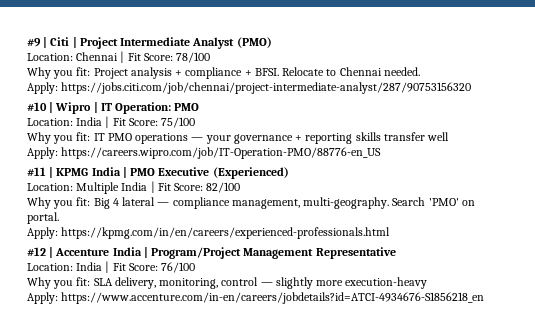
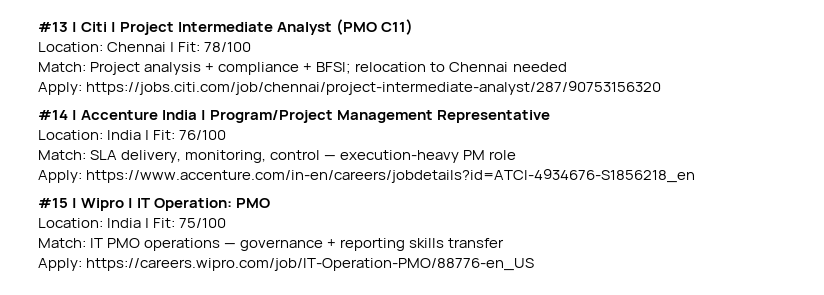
[27,38,41,47] #9 -> [38,22,68,32] #13
[236,37,272,48] (PMO) -> [336,19,414,35] (PMO C11)
[127,53,173,61] Fit Score: -> [178,42,201,52] Fit:
[27,67,91,79] Why you fit: -> [38,62,86,72] Match:
[254,67,325,76] BFSI. Relocate -> [316,62,427,74] BFSI; relocation
[383,67,420,76] needed. -> [512,62,567,72] needed
[27,102,200,114] [27,116,196,128] [27,132,450,144] [27,147,382,159] [27,167,289,179] [27,181,241,194] [27,197,475,209] [27,212,59,224] [27,227,391,239] [27,247,46,256] #10 | Wipro | IT Operation: PMO // Location: India | Fit Score: 75/100 // Why you fit: IT PMO operations — your governance + reporting skills transfer well // Apply: https://careers.wipro.com/job/IT-Operation-PMO/88776-en_US // #11 | KPMG India | PMO Executive (Experienced) // Location: Multiple India | Fit Score: 82/100 // Why you fit: Big 4 lateral — compliance management, multi-geography. Search 'PMO' on portal. // Apply: https://kpmg.com/in/en/careers/experienced-professionals.html // #12 -> [38,110,68,120] #14
[112,263,158,271] Fit Score: -> [153,130,176,140] Fit:
[27,277,91,289] Why you fit: -> [38,150,86,160] Match:
[275,277,344,289] slightly more -> (337, 157) none
(428, 283) none -> [463,150,517,160] PM role
(485, 298) none -> [38,198,271,211] [38,218,227,228] [38,238,505,251] [38,258,535,271] // #15 | Wipro | IT Operation: PMO // Location: India | Fit: 75/100 // Match: IT PMO operations — governance + reporting skills transfer // Apply: https://careers.wipro.com/job/IT-Operation-PMO/88776-en_US

